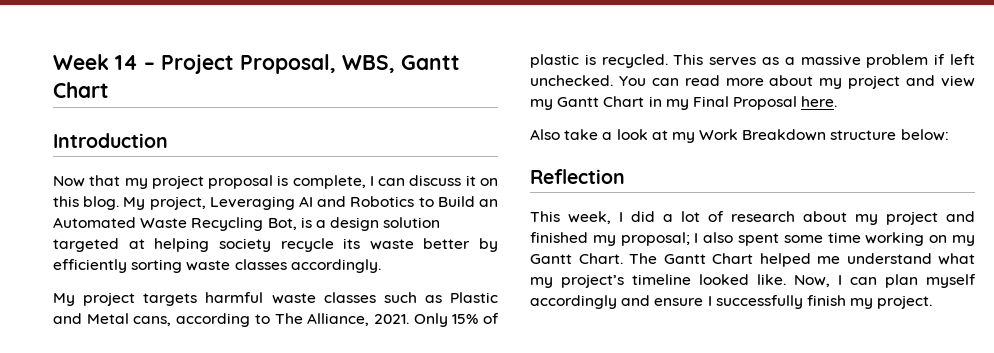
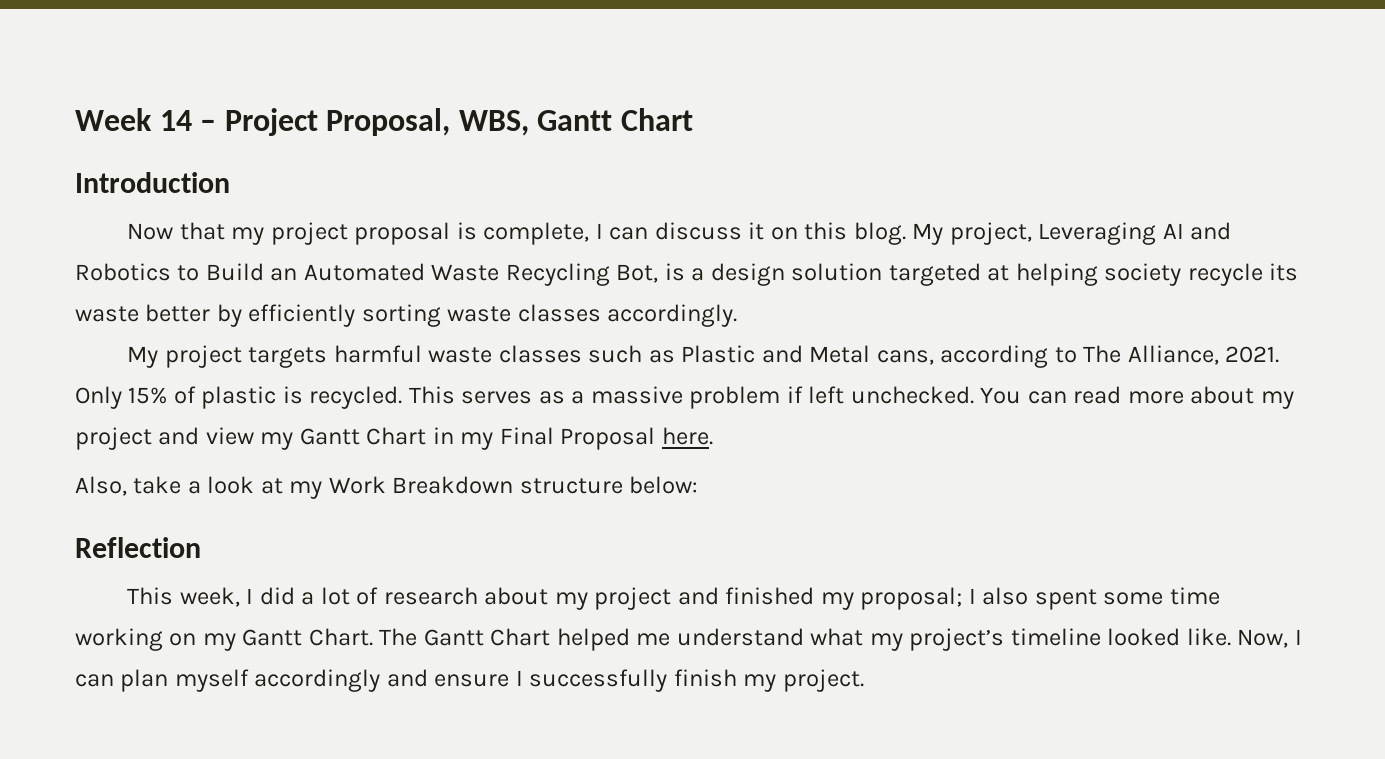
[530,129,560,140] Also -> [75,476,127,496] Also,

